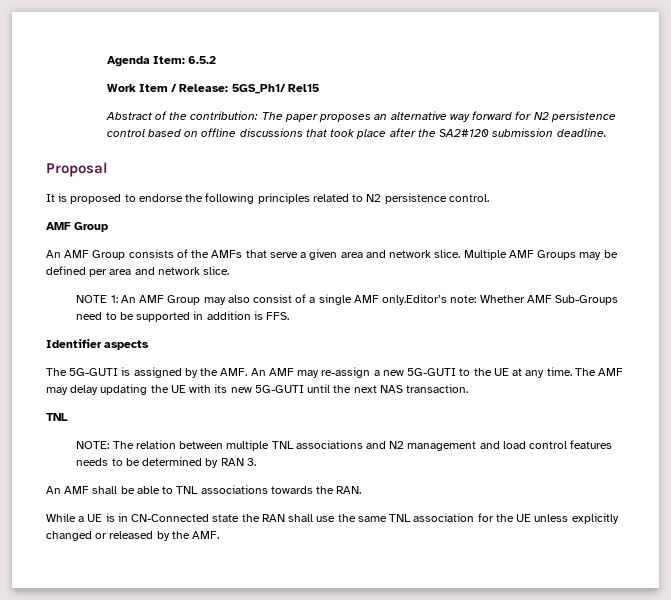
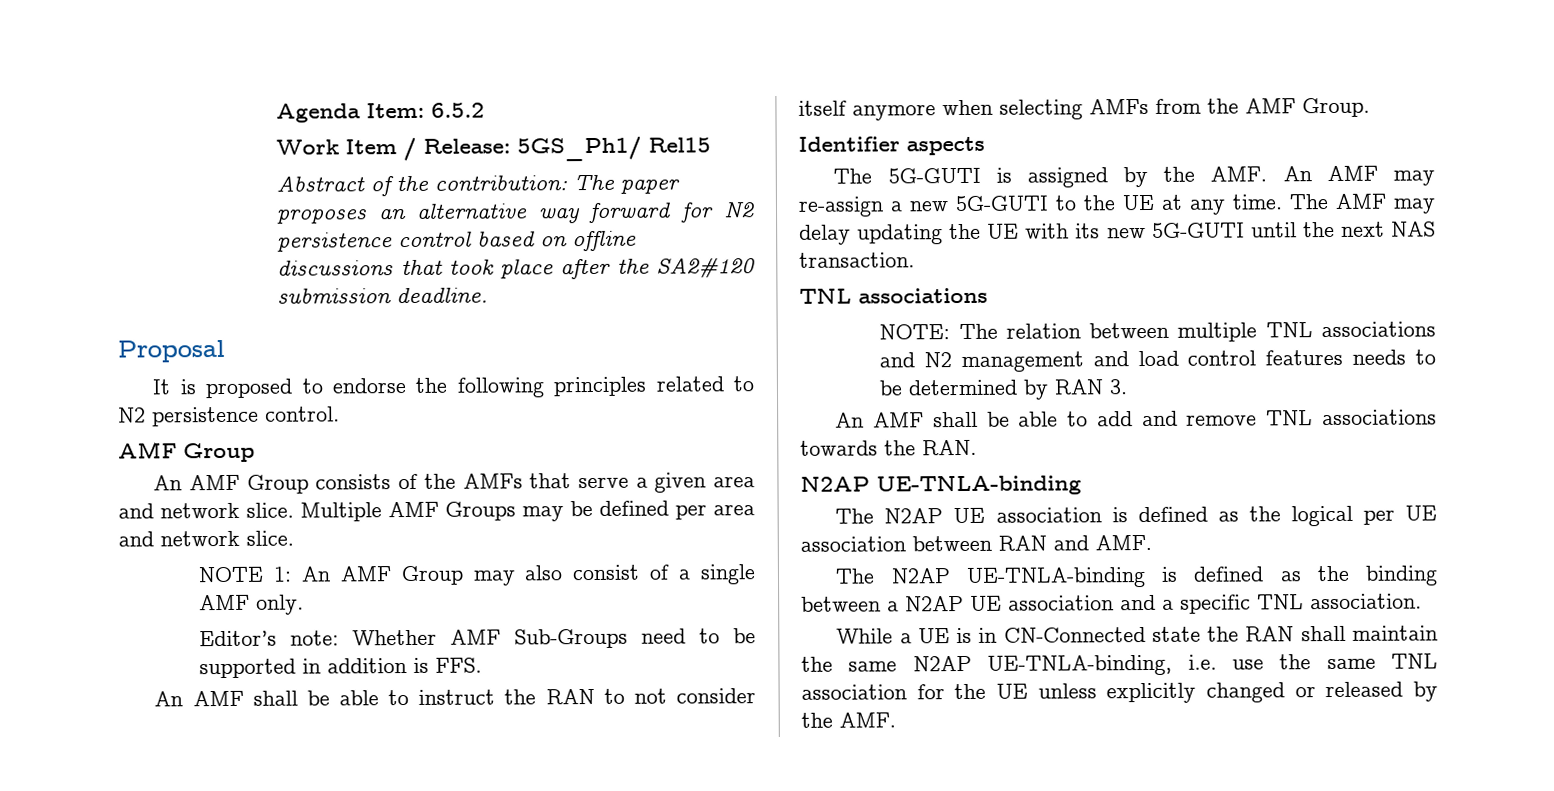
[382,294,448,305] only.Editor’s -> [256,594,305,615] [199,630,278,647] only. // Editor’s
(290, 316) none -> [154,688,756,707] [798,97,1370,121] // An AMF shall be able to instruct the RAN to not consider itself anymore when selecting AMFs from the AMF Group.
(68, 417) none -> [858,287,988,304] associations
(174, 490) none -> [1096,410,1258,427] add and remove
(362, 490) none -> [800,475,1082,496] [835,505,1437,527] [800,534,1152,552] [835,565,1438,588] [801,593,1422,614] // N2AP UE-TNLA-binding // The N2AP UE association is defined as the logical per UE association between RAN and AMF. // The N2AP UE-TNLA-binding is defined as the binding between a N2AP UE association and a specific TNL association.
(314, 518) none -> [1352,625,1438,641] [801,654,1217,676] maintain the same N2AP UE-TNLA-binding, i.e.

